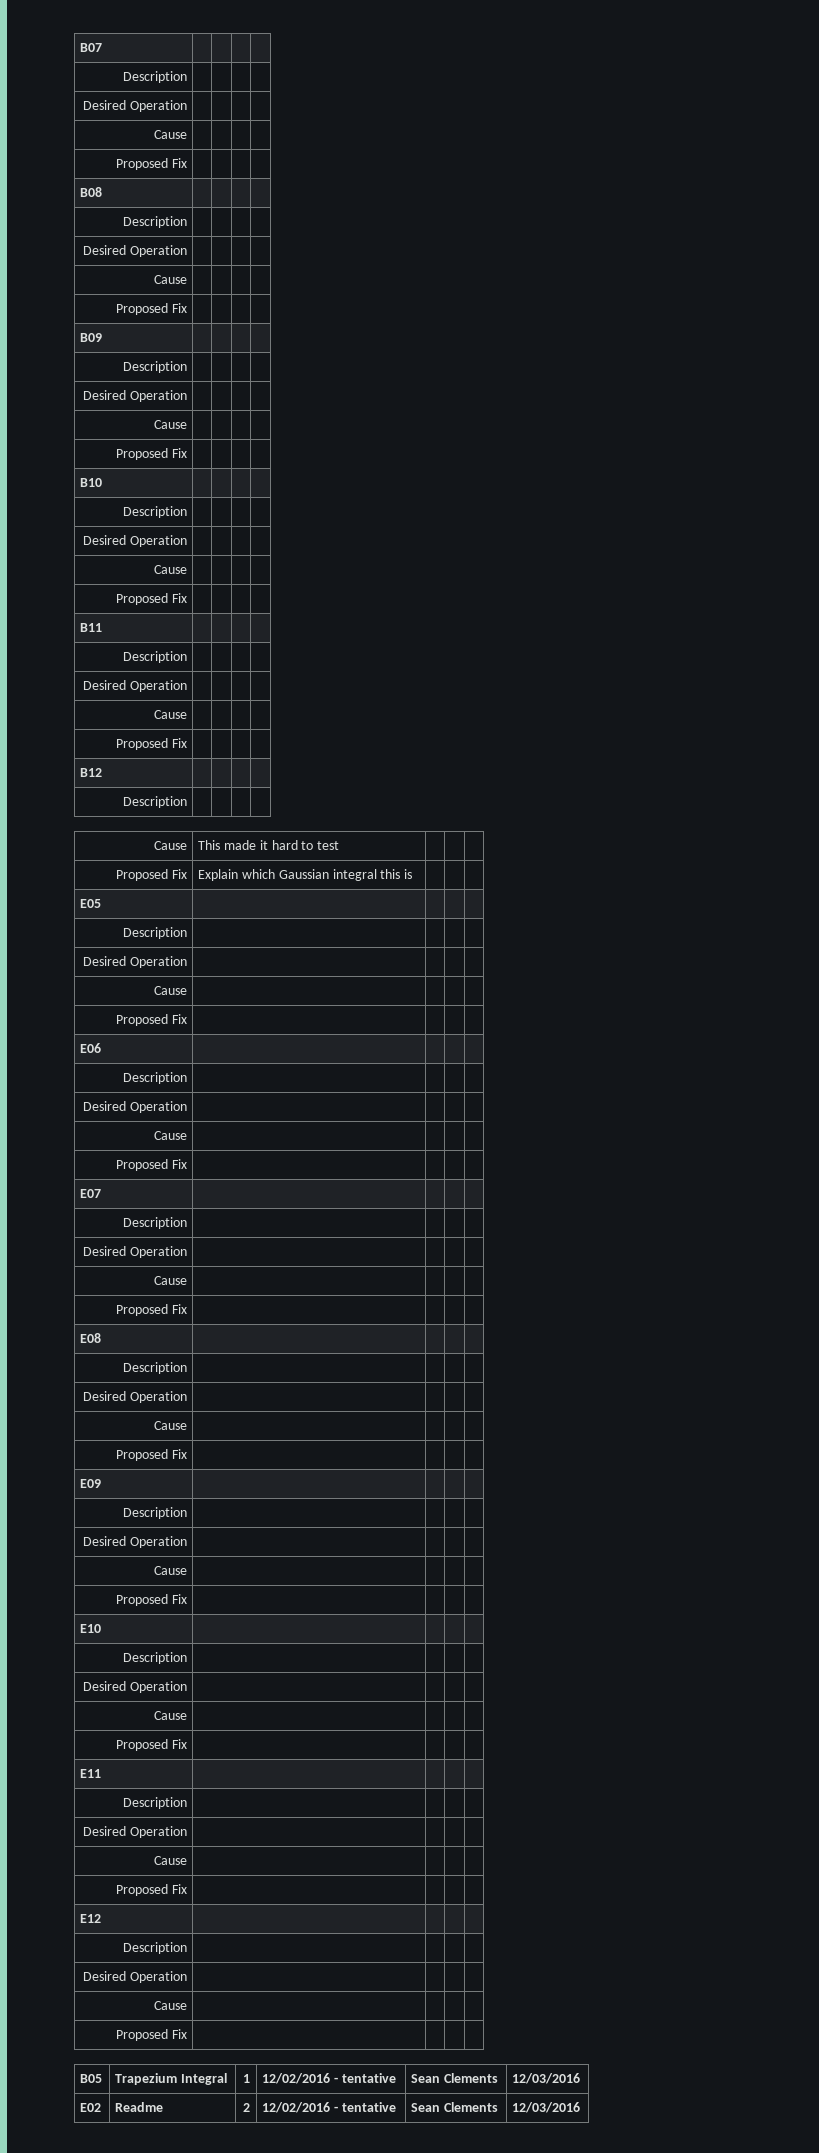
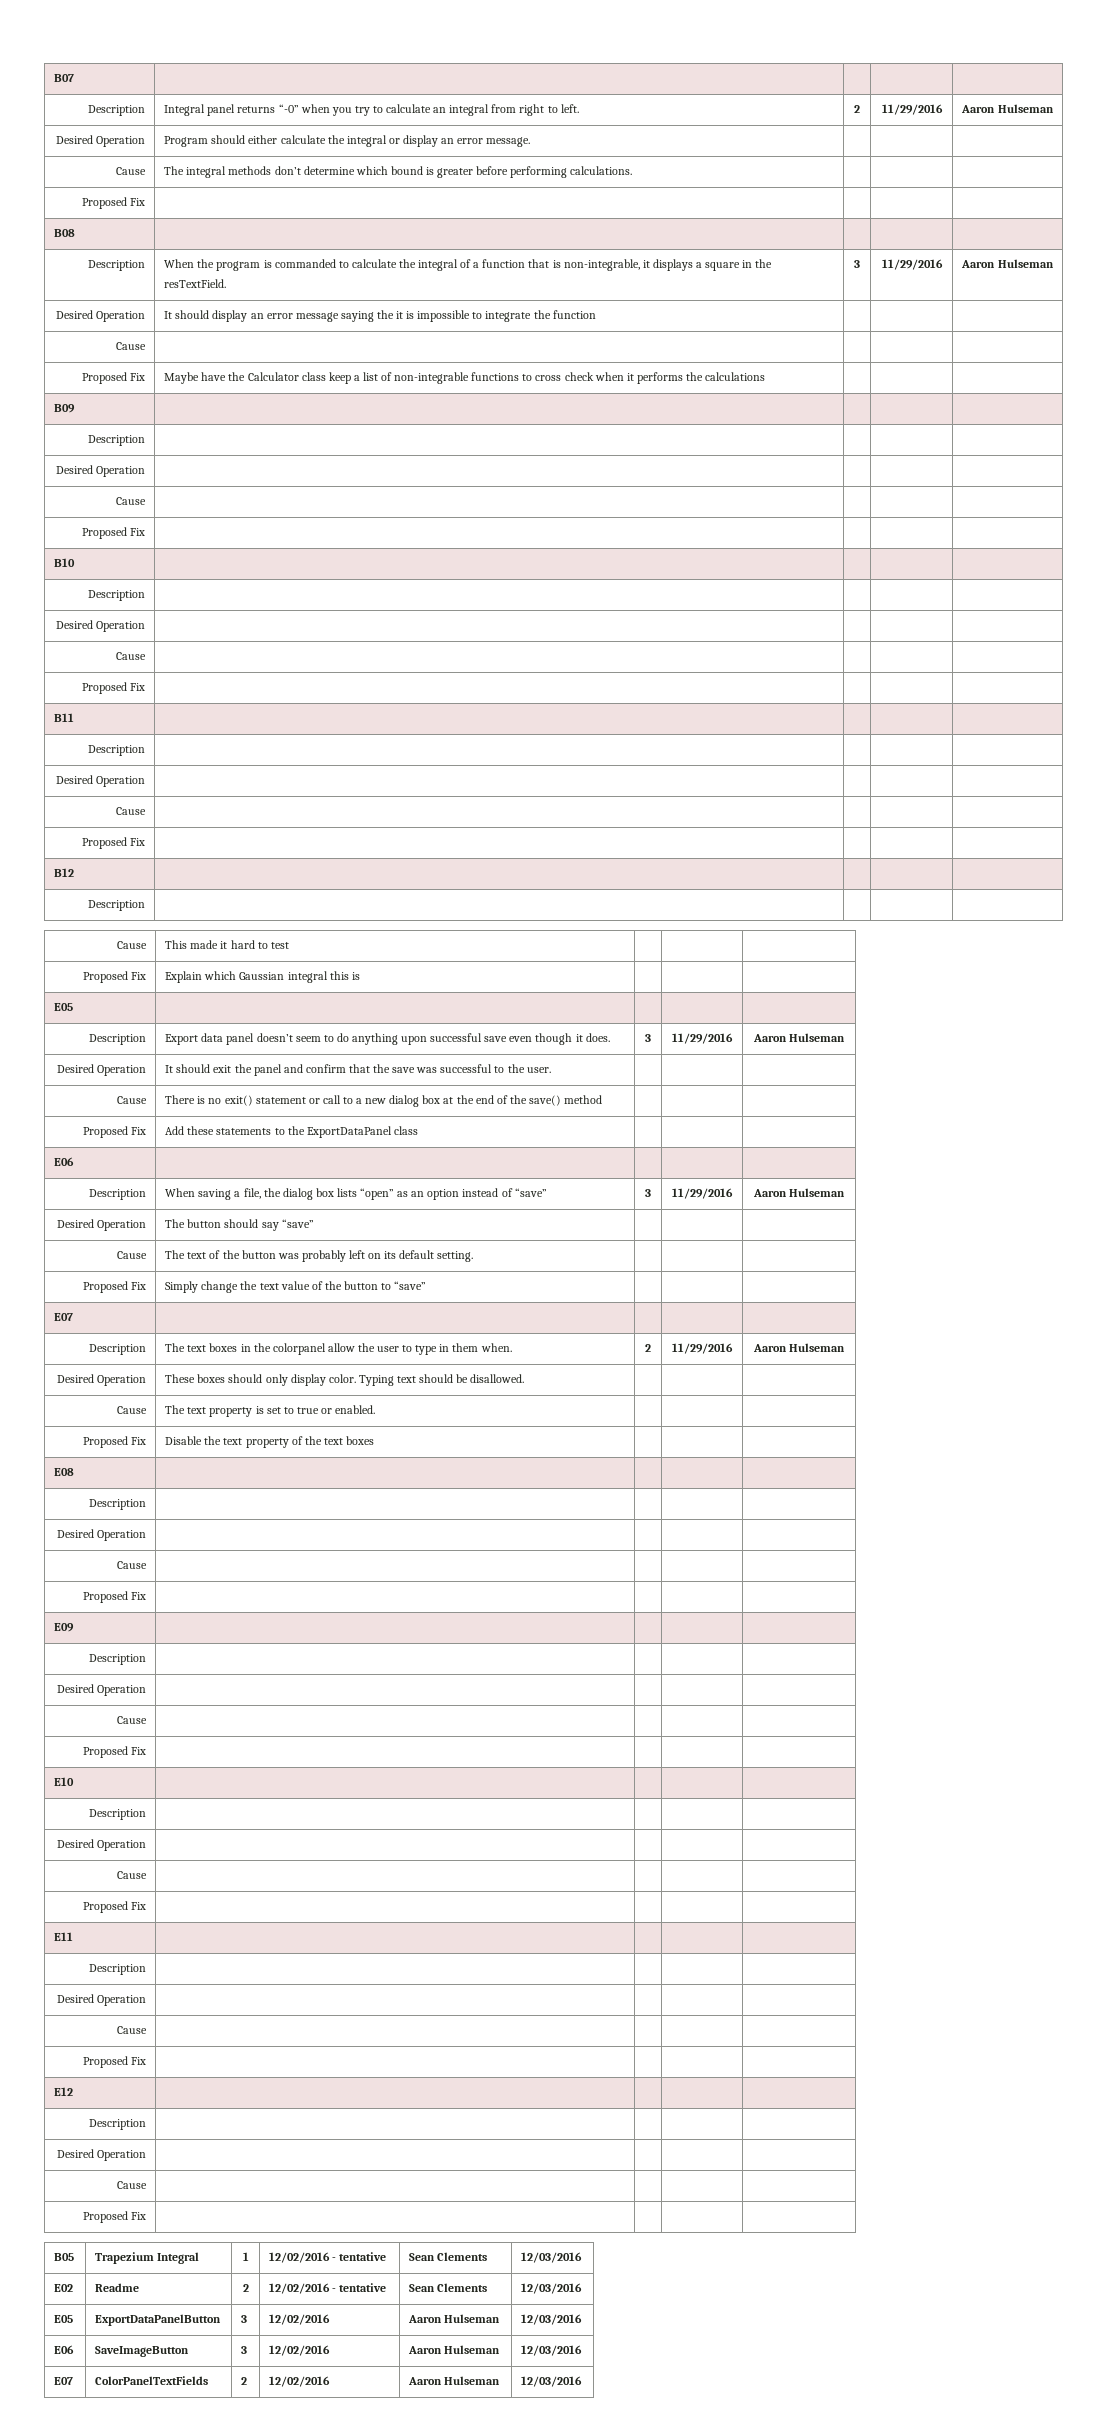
[82,100,187,112] [153,130,187,139] [115,158,187,170] [80,187,103,197] [122,216,187,228] [82,245,187,257] [153,275,187,284] [115,303,187,315] | | | // Desired Operation | | | | // Cause | | | | // Proposed Fix | | | | // B08 | | | | // Description | | | | // Desired Operation | | | | // Cause | | | | // Proposed Fix | -> [164,104,579,116] [854,105,860,113] [881,104,943,115] [961,104,1054,113] [55,135,145,147] [164,135,531,147] [115,167,146,175] [164,166,633,178] [81,197,145,209] [54,229,76,237] [87,260,145,271] [164,259,773,271] [164,279,227,288] [854,260,860,268] [881,259,943,270] [961,259,1054,268] [55,310,145,322] [164,310,596,322] [115,342,146,350] [81,372,145,384] [164,372,766,384] Integral panel returns “-0” when you try to calculate an integral from right to left. | 2 | 11/29/2016 | Aaron Hulseman // Desired Operation | Program should either calculate the integral or display an error message. | | | // Cause | The integral methods don’t determine which bound is greater before performing calculations. | | | // Proposed Fix | | | | // B08 | | | | // Description | When the program is commanded to calculate the integral of a function that is non-integrable, it displays a square in the resTextField. | 3 | 11/29/2016 | Aaron Hulseman // Desired Operation | It should display an error message saying the it is impossible to integrate the function | | | // Cause | | | | // Proposed Fix | Maybe have the Calculator class keep a list of non-integrable functions to cross check when it performs the calculations
[82,956,187,968] [153,986,187,995] [115,1014,187,1026] [80,1043,102,1053] [122,1072,187,1084] [82,1101,187,1113] [153,1131,187,1140] [115,1159,187,1171] [80,1189,102,1198] [122,1217,187,1229] [82,1246,187,1258] [153,1276,187,1285] [115,1304,187,1316] | | | // Desired Operation | | | | // Cause | | | | // Proposed Fix | | | | // E06 | | | | // Description | | | | // Desired Operation | | | | // Cause | | | | // Proposed Fix | | | | // E07 | | | | // Description | | | | // Desired Operation | | | | // Cause | | | | // Proposed Fix | -> [165,1033,610,1045] [645,1034,651,1042] [672,1033,733,1044] [752,1033,846,1042] [56,1064,146,1076] [165,1064,551,1076] [116,1096,147,1104] [165,1095,603,1107] [82,1126,146,1138] [165,1126,418,1138] [54,1157,75,1166] [88,1189,146,1200] [165,1188,547,1200] [645,1189,651,1197] [672,1188,733,1199] [752,1188,846,1197] [56,1219,146,1231] [165,1219,314,1231] [116,1251,147,1259] [165,1250,474,1262] [82,1281,146,1293] [165,1281,427,1293] [54,1313,74,1321] [88,1344,146,1355] [165,1343,512,1355] [645,1344,651,1352] [672,1343,733,1354] [752,1343,846,1352] [56,1374,146,1386] [165,1374,525,1386] [116,1406,147,1414] [165,1405,376,1417] [82,1436,146,1448] [165,1436,374,1448] Export data panel doesn’t seem to do anything upon successful save even though it does. | 3 | 11/29/2016 | Aaron Hulseman // Desired Operation | It should exit the panel and confirm that the save was successful to the user. | | | // Cause | There is no exit() statement or call to a new dialog box at the end of the save() method | | | // Proposed Fix | Add these statements to the ExportDataPanel class | | | // E06 | | | | // Description | When saving a file, the dialog box lists “open” as an option instead of “save” | 3 | 11/29/2016 | Aaron Hulseman // Desired Operation | The button should say “save” | | | // Cause | The text of the button was probably left on its default setting. | | | // Proposed Fix | Simply change the text value of the button to “save” | | | // E07 | | | | // Description | The text boxes in the colorpanel allow the user to type in them when. | 2 | 11/29/2016 | Aaron Hulseman // Desired Operation | These boxes should only display color. Typing text should be disallowed. | | | // Cause | The text property is set to true or enabled. | | | // Proposed Fix | Disable the text property of the text boxes
(581, 2107) none -> [54,2315,74,2323] [95,2314,222,2326] [241,2315,248,2323] [269,2314,331,2325] [408,2314,501,2323] [521,2314,583,2325] [54,2345,75,2354] [95,2346,190,2357] [241,2346,248,2354] [269,2345,331,2356] [408,2345,501,2354] [521,2345,583,2356] [54,2377,74,2385] [95,2376,209,2385] [241,2377,248,2385] [269,2376,331,2387] [408,2376,501,2385] [521,2376,583,2387] // E05 | ExportDataPanelButton | 3 | 12/02/2016 | Aaron Hulseman | 12/03/2016 // E06 | SaveImageButton | 3 | 12/02/2016 | Aaron Hulseman | 12/03/2016 // E07 | ColorPanelTextFields | 2 | 12/02/2016 | Aaron Hulseman | 12/03/2016

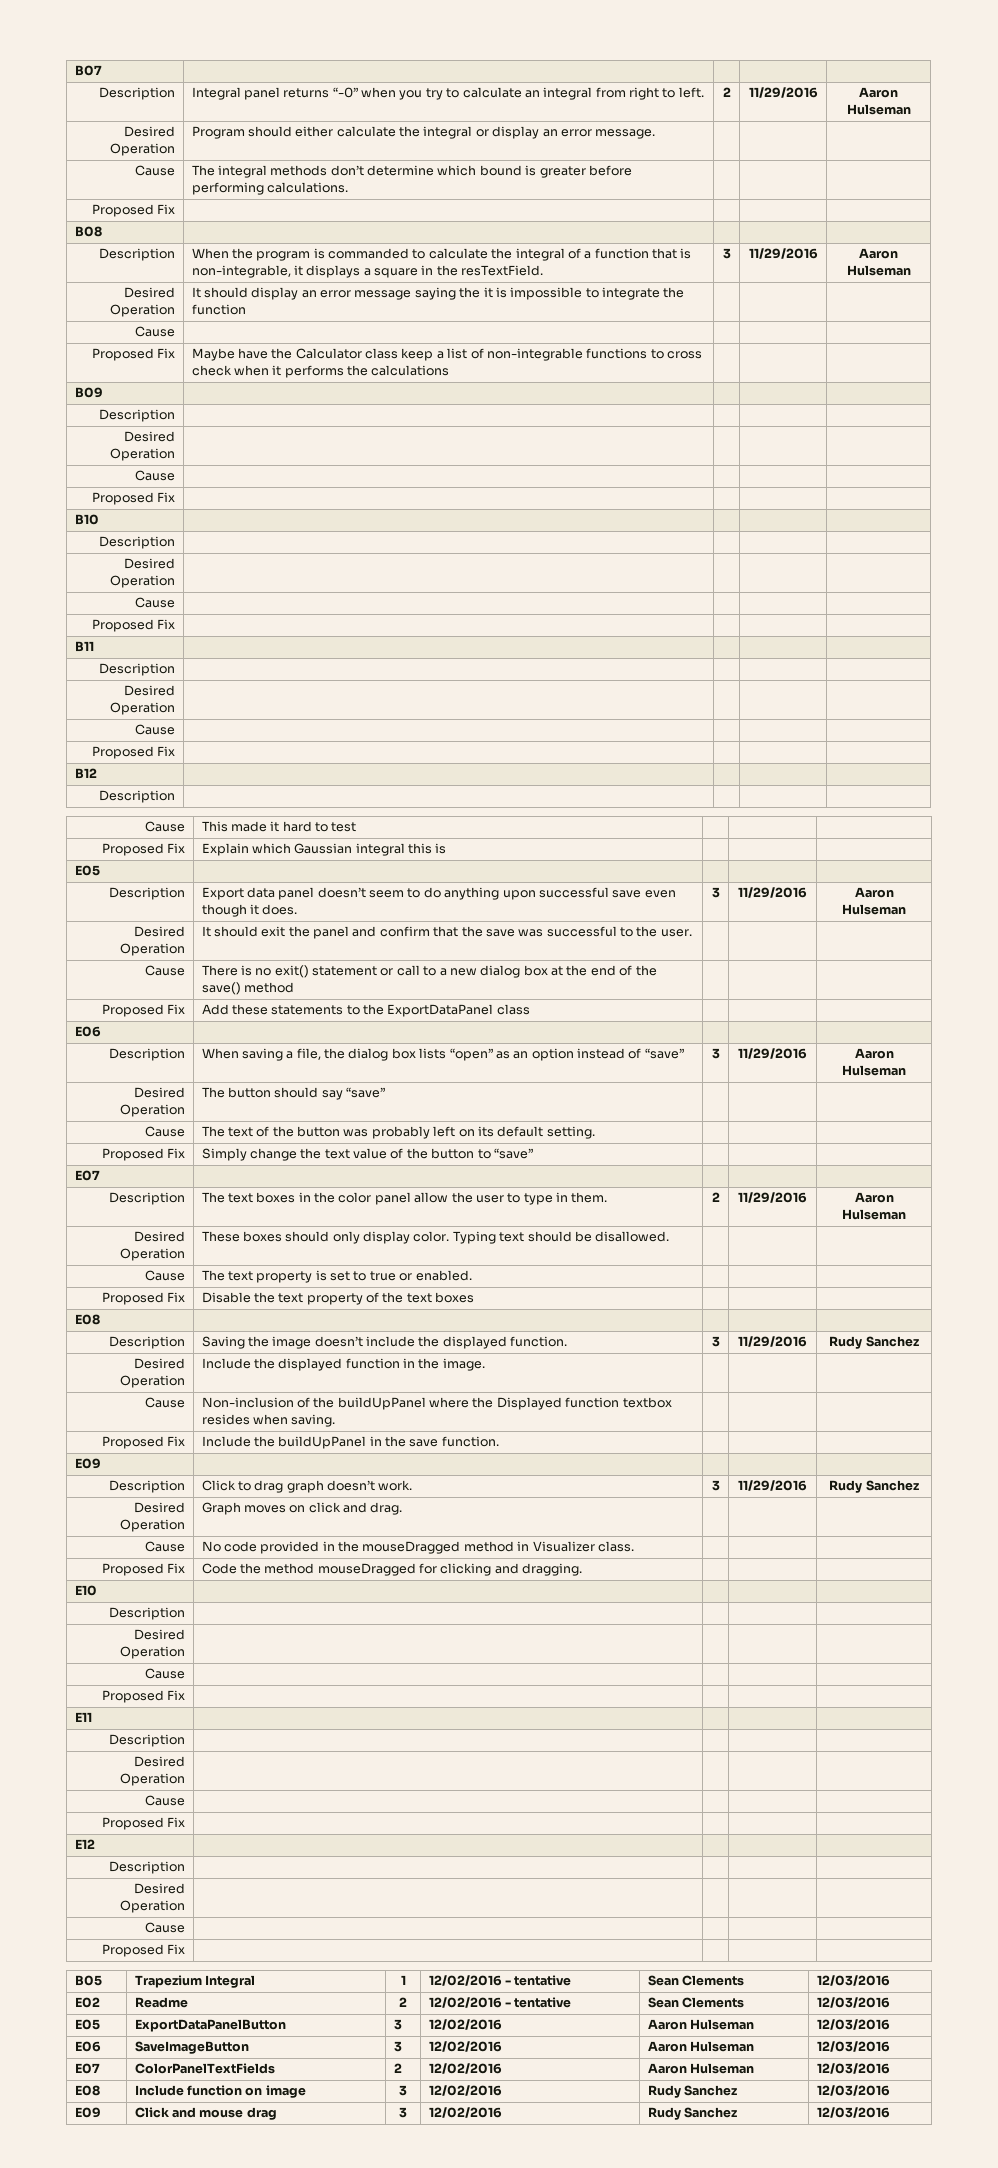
[272,1343,326,1355] colorpanel -> [338,1192,411,1205] color panel
[452,1343,512,1352] them when. -> [571,1192,608,1203] them.
[56,1529,146,1541] [116,1561,147,1569] [82,1591,146,1603] [54,1623,75,1632] [88,1654,146,1665] [56,1684,146,1696] [116,1716,147,1724] [82,1746,146,1758] | | | // Desired Operation | | | | // Cause | | | | // Proposed Fix | | | | // E09 | | | | // Description | | | | // Desired Operation | | | | // Cause | | | | // Proposed Fix | -> [201,1336,568,1349] [711,1336,720,1347] [738,1336,807,1347] [829,1336,919,1349] [134,1358,186,1369] [120,1375,186,1388] [201,1358,485,1371] [145,1397,186,1408] [201,1397,672,1410] [201,1414,336,1427] [102,1436,186,1449] [201,1436,499,1449] [74,1458,101,1469] [109,1480,186,1493] [201,1480,413,1493] [711,1480,720,1491] [738,1480,807,1491] [829,1480,919,1493] [134,1502,186,1513] [120,1519,186,1532] [201,1502,403,1515] [145,1541,186,1552] [201,1541,634,1554] [102,1563,186,1576] [201,1563,583,1576] Saving the image doesn’t include the displayed function. | 3 | 11/29/2016 | Rudy Sanchez // Desired Operation | Include the displayed function in the image. | | | // Cause | Non-inclusion of the buildUpPanel where the Displayed function textbox resides when saving. | | | // Proposed Fix | Include the buildUpPanel in the save function. | | | // E09 | | | | // Description | Click to drag graph doesn’t work. | 3 | 11/29/2016 | Rudy Sanchez // Desired Operation | Graph moves on click and drag. | | | // Cause | No code provided in the mouseDragged method in Visualizer class. | | | // Proposed Fix | Code the method mouseDragged for clicking and dragging.
(583, 2381) none -> [74,2085,100,2096] [134,2085,306,2098] [399,2085,407,2096] [428,2085,502,2096] [647,2085,737,2098] [816,2085,890,2096] [74,2107,101,2118] [134,2107,277,2120] [399,2107,407,2118] [428,2107,502,2118] [647,2107,737,2120] [816,2107,890,2118] // E08 | Include function on image | 3 | 12/02/2016 | Rudy Sanchez | 12/03/2016 // E09 | Click and mouse drag | 3 | 12/02/2016 | Rudy Sanchez | 12/03/2016

